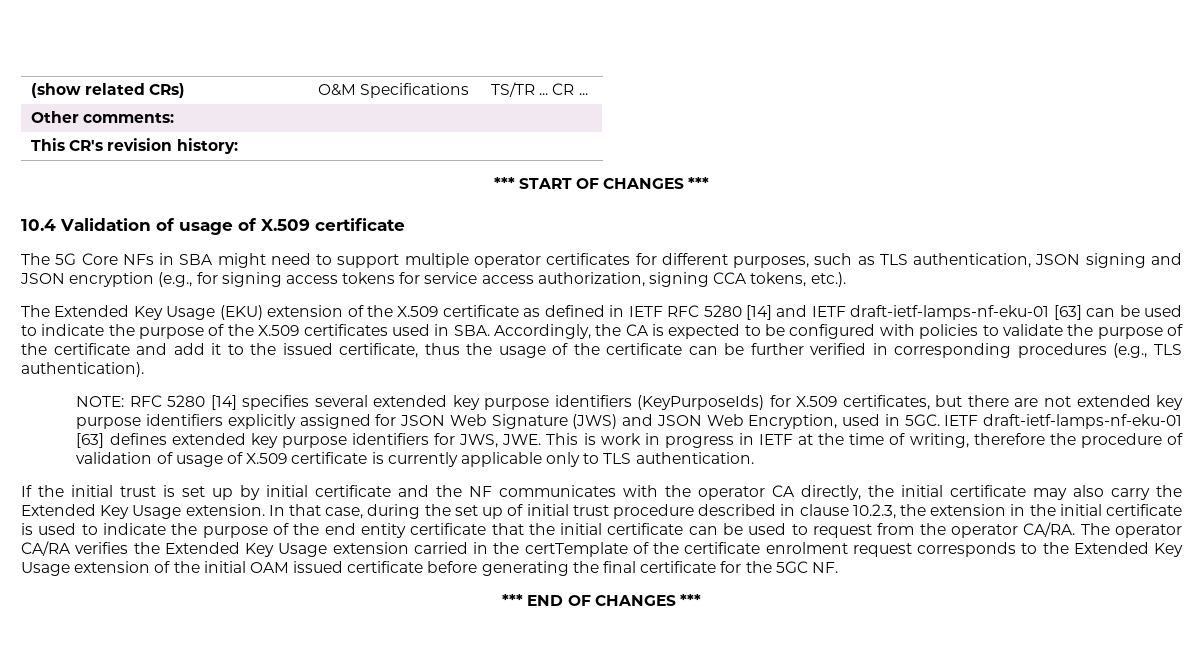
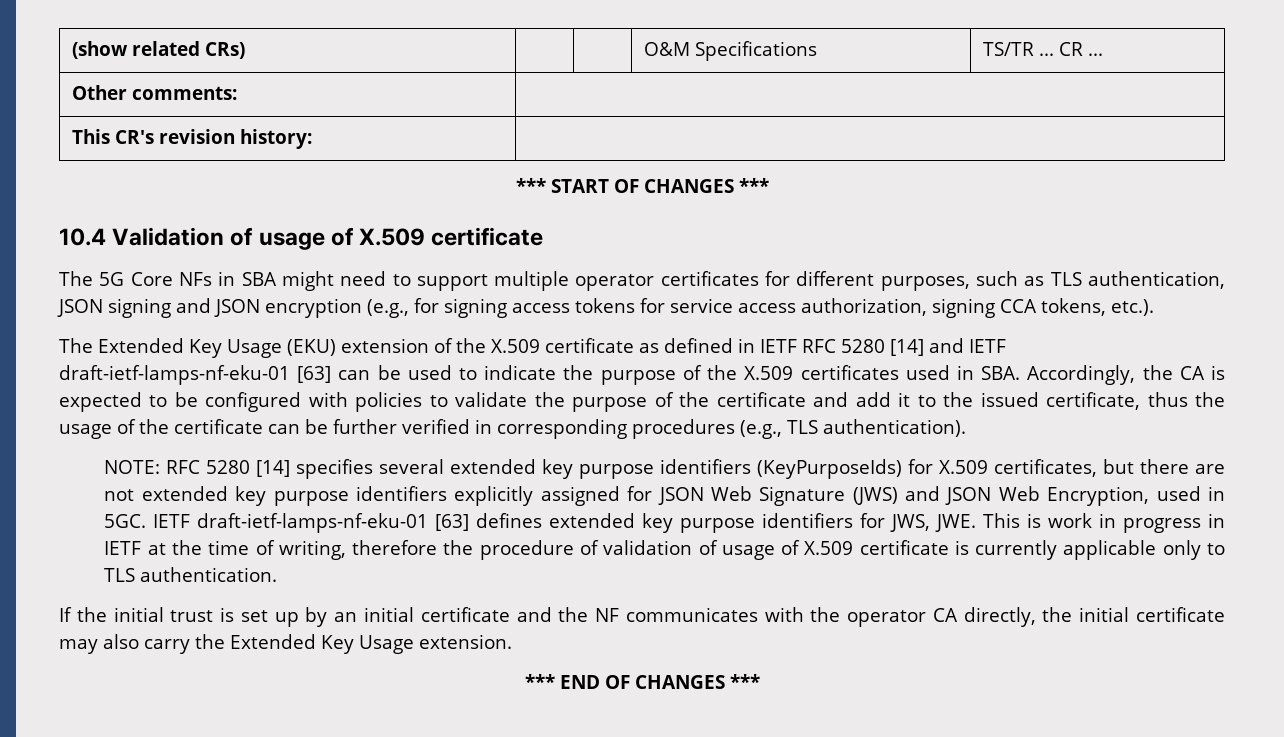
(260, 492) none -> [334,612,358,622] an
[268,504,1182,519] [21,522,1183,538] [21,541,1183,557] [21,561,838,576] In that case, during the set up of initial trust procedure described in clause 10.2.3, the extension in the initial certificate is used to indicate the purpose of the end entity certificate that the initial certificate can be used to request from the operator CA/RA. The operator CA/RA verifies the Extended Key Usage extension carried in the certTemplate of the certificate enrolment request corresponds to the Extended Key Usage extension of the initial OAM issued certificate before generating the final certificate for the 5GC NF. -> (512, 641) none

